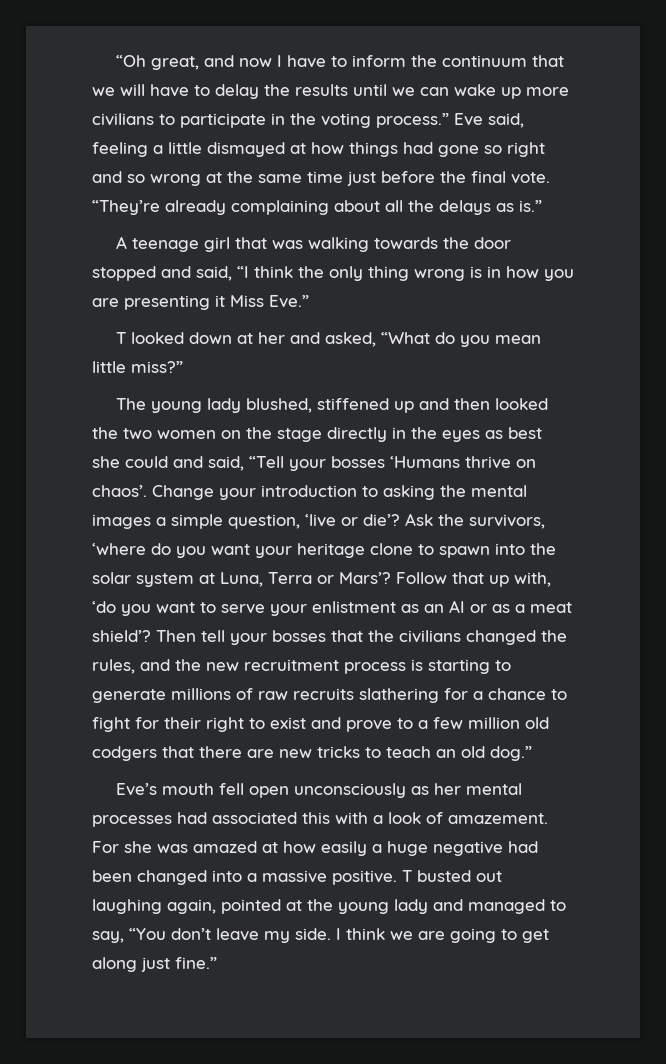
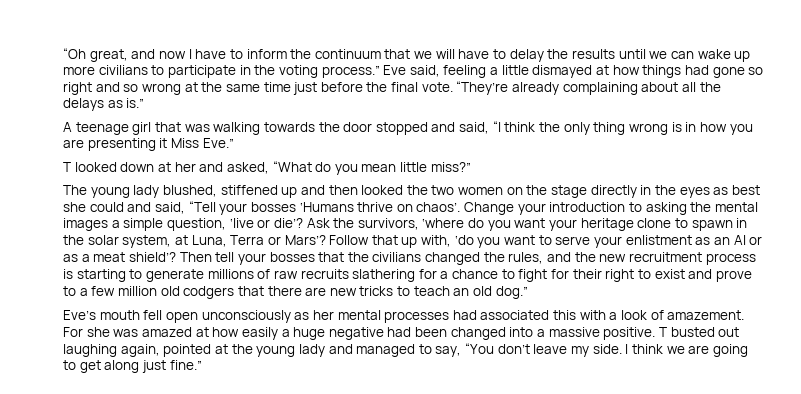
[495,543,525,555] into -> [736,218,748,228] in
[136,573,194,587] system -> [122,235,172,248] system,

